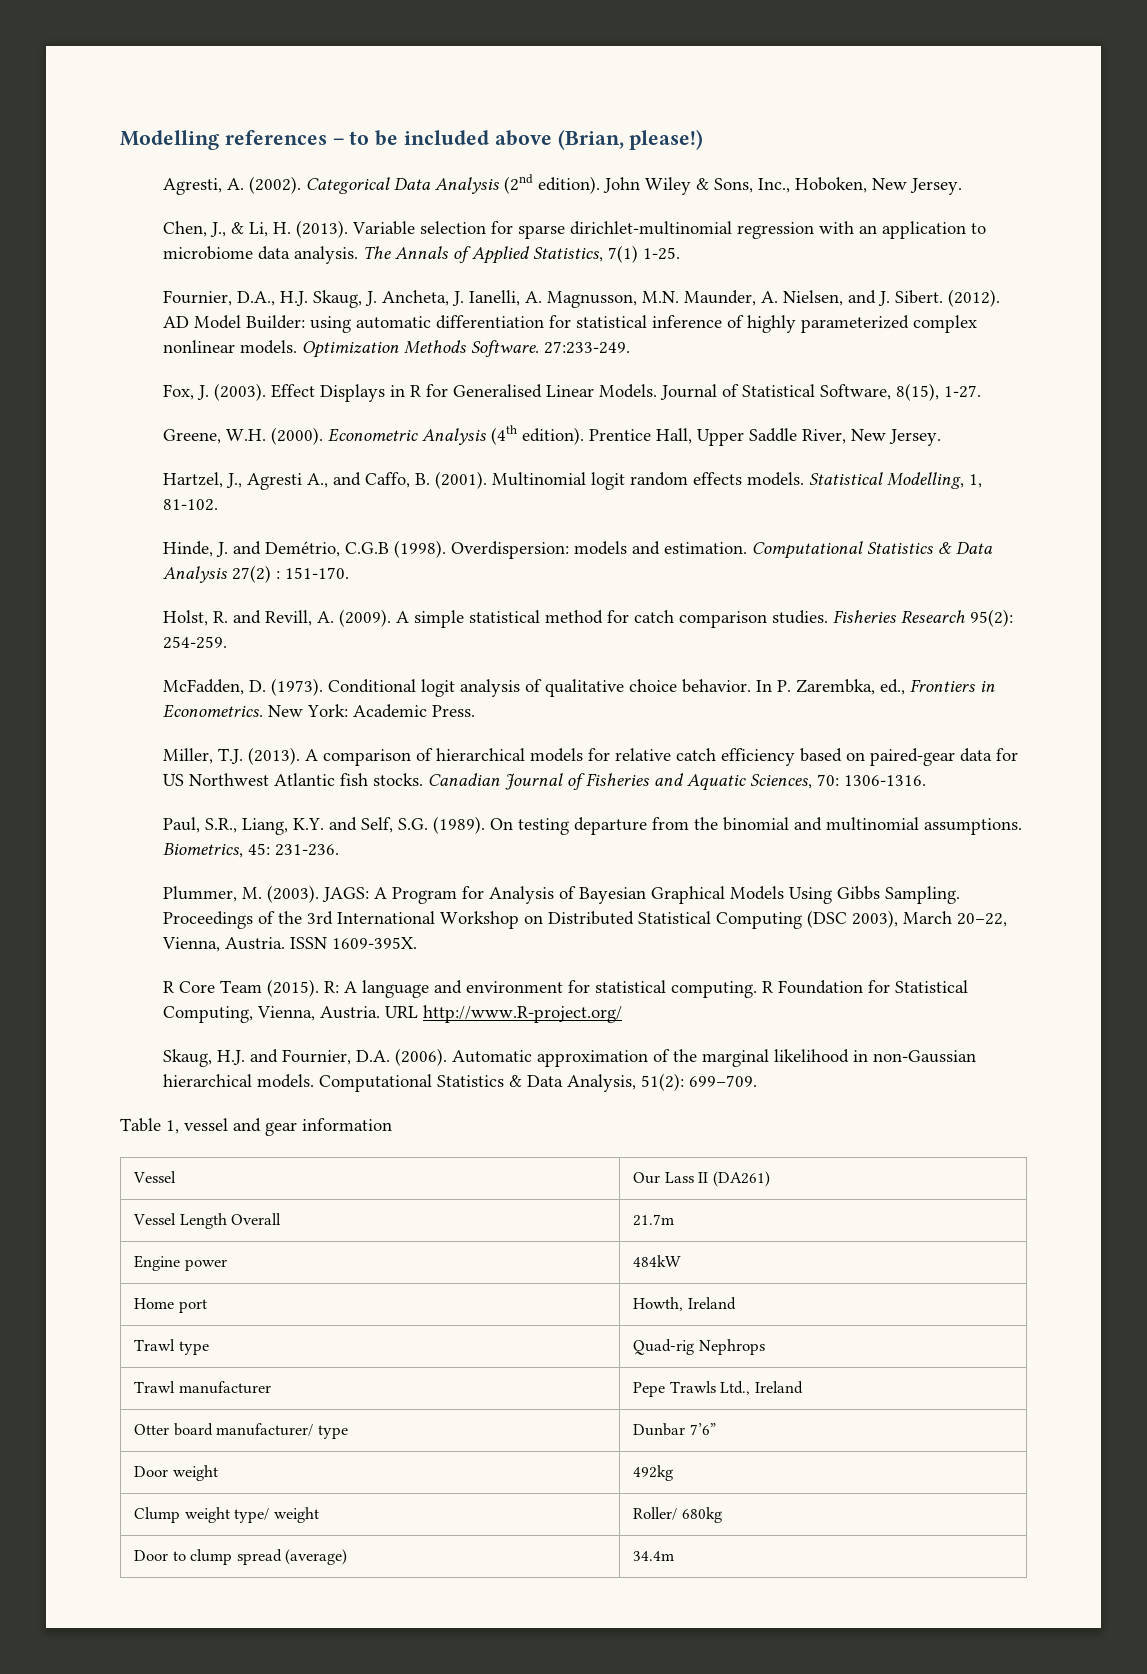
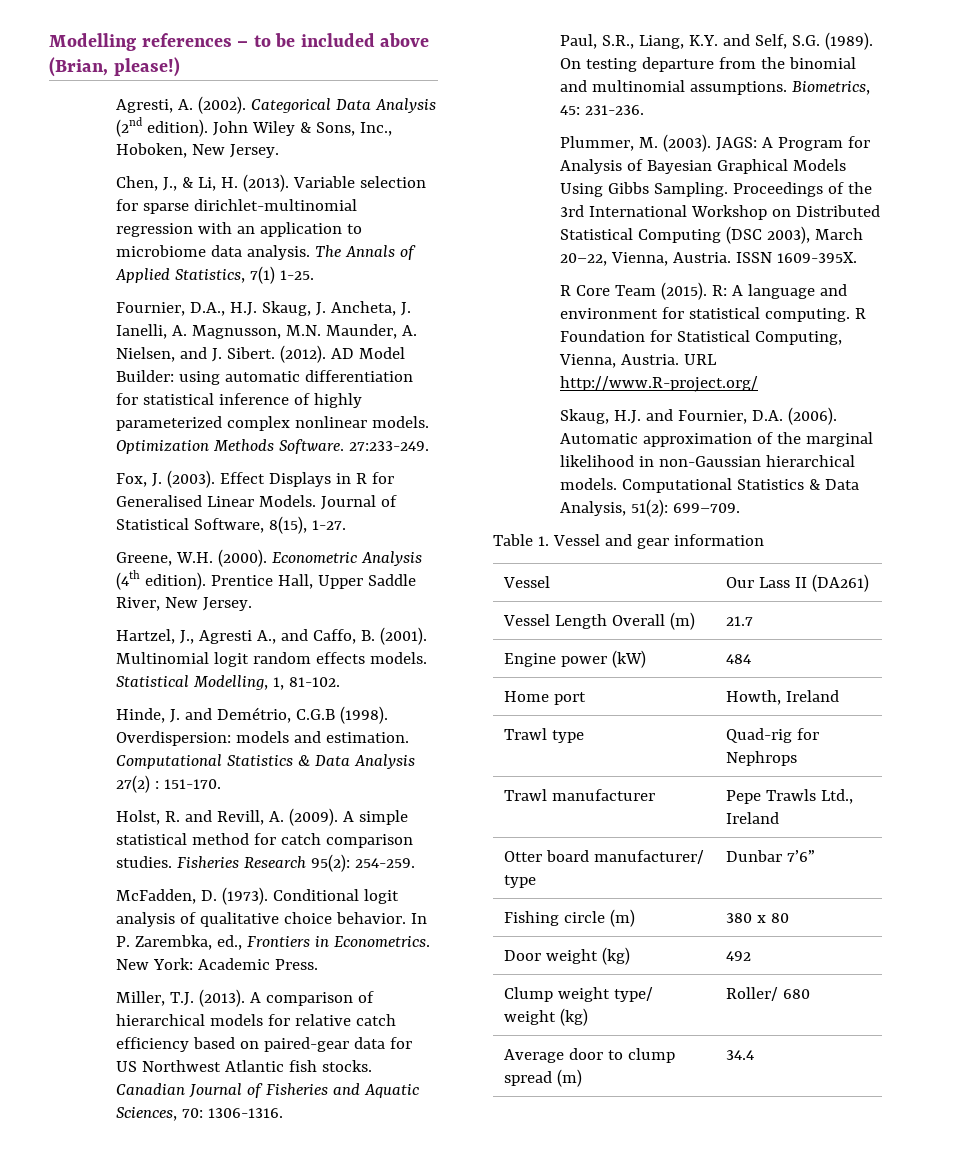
[166,1118,228,1134] 1, vessel -> [537,534,600,546] 1. Vessel
[633,1214,675,1226] | 21.7m -> [670,612,696,630] [726,616,754,626] (m) | 21.7
[633,1255,682,1267] | 484kW -> [612,650,647,668] [726,654,752,664] (kW) | 484
(695, 1347) none -> [797,728,820,740] for
(716, 1429) none -> [504,909,636,927] [726,913,790,923] // Fishing circle (m) | 380 x 80
[633,1465,674,1481] | 492kg -> [602,947,631,965] [726,951,752,961] (kg) | 492
(319, 1515) none -> [560,1008,589,1026] (kg)
[681,1507,722,1523] [134,1550,169,1561] 680kg // Door -> [783,989,811,999] [504,1048,604,1063] 680 // Average door
[285,1549,348,1565] [633,1551,675,1561] (average) | 34.4m -> [557,1069,583,1087] [726,1050,755,1060] (m) | 34.4

